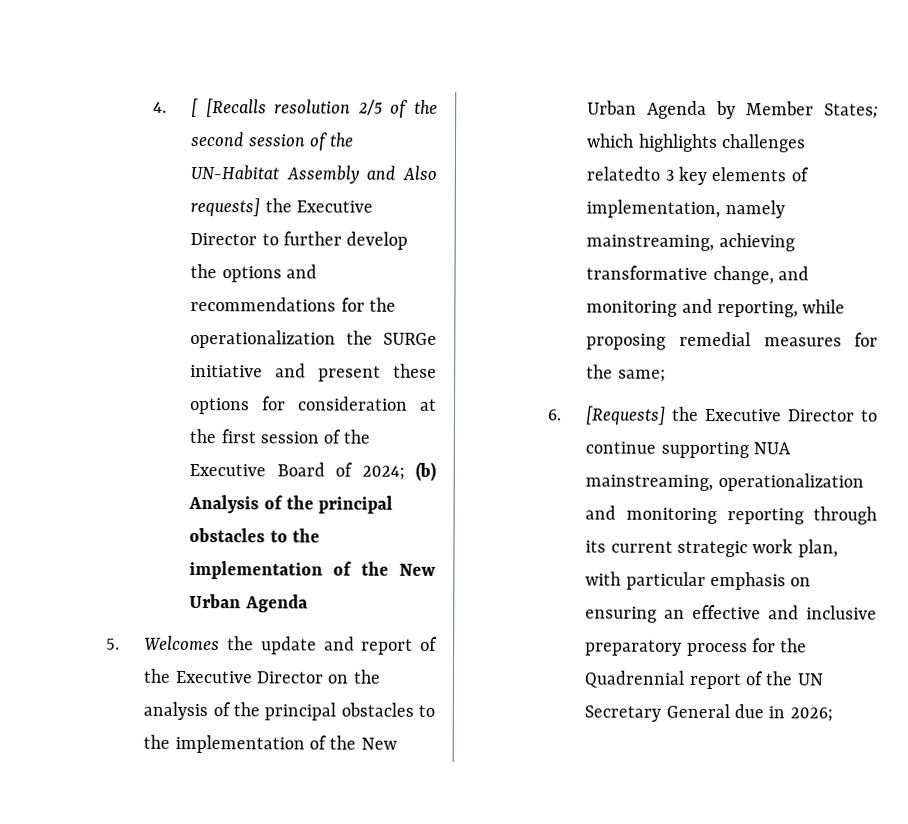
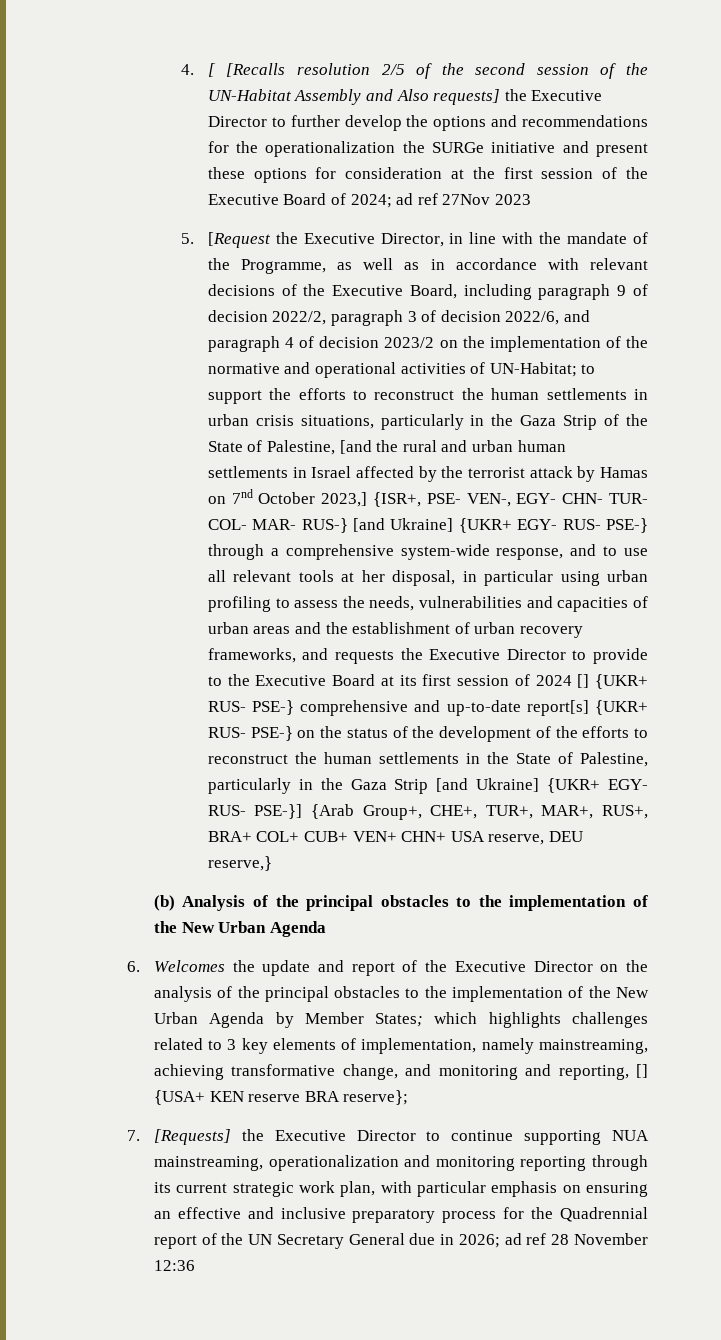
(405, 472) none -> [396,193,531,205] [180,232,648,248] [207,258,649,274] [207,284,649,300] [207,310,590,326] [207,336,648,352] [207,362,596,378] [207,388,649,404] [207,414,648,430] [207,440,566,455] [207,466,648,482] [207,489,649,507] [207,518,649,533] [207,544,648,560] [207,570,648,586] [207,596,649,612] [207,622,583,638] [207,648,649,664] [207,674,649,689] [207,700,648,716] [207,726,649,742] [207,752,649,767] [207,778,649,794] [207,804,649,820] [207,831,583,845] [207,856,272,871] ad ref 27Nov 2023 // 5. [Request the Executive Director, in line with the mandate of the Programme, as well as in accordance with relevant decisions of the Executive Board, including paragraph 9 of decision 2022/2, paragraph 3 of decision 2022/6, and paragraph 4 of decision 2023/2 on the implementation of the normative and operational activities of UN-Habitat; to support the efforts to reconstruct the human settlements in urban crisis situations, particularly in the Gaza Strip of the State of Palestine, [and the rural and urban human settlements in Israel affected by the terrorist attack by Hamas on 7nd October 2023,] {ISR+, PSE- VEN-, EGY- CHN- TUR- COL- MAR- RUS-} [and Ukraine] {UKR+ EGY- RUS- PSE-} through a comprehensive system-wide response, and to use all relevant tools at her disposal, in particular using urban profiling to assess the needs, vulnerabilities and capacities of urban areas and the establishment of urban recovery frameworks, and requests the Executive Director to provide to the Executive Board at its first session of 2024 [] {UKR+ RUS- PSE-} comprehensive and up-to-date report[s] {UKR+ RUS- PSE-} on the status of the development of the efforts to reconstruct the human settlements in the State of Palestine, particularly in the Gaza Strip [and Ukraine] {UKR+ EGY- RUS- PSE-}] {Arab Group+, CHE+, TUR+, MAR+, RUS+, BRA+ COL+ CUB+ VEN+ CHN+ USA reserve, DEU reserve,} //
[105,638,120,650] 5. -> [126,961,140,972] 6.
[586,166,661,181] relatedto -> [153,1038,223,1050] related to
[802,299,846,314] [586,331,878,350] [586,364,666,382] [546,409,562,421] while proposing remedial measures for the same; // 6. -> [636,1064,648,1078] [153,1090,409,1105] [126,1130,140,1141] [] {USA+ KEN reserve BRA reserve}; // 7.
(833, 714) none -> [504,1233,648,1245] [153,1260,195,1271] ad ref 28 November 12:36

